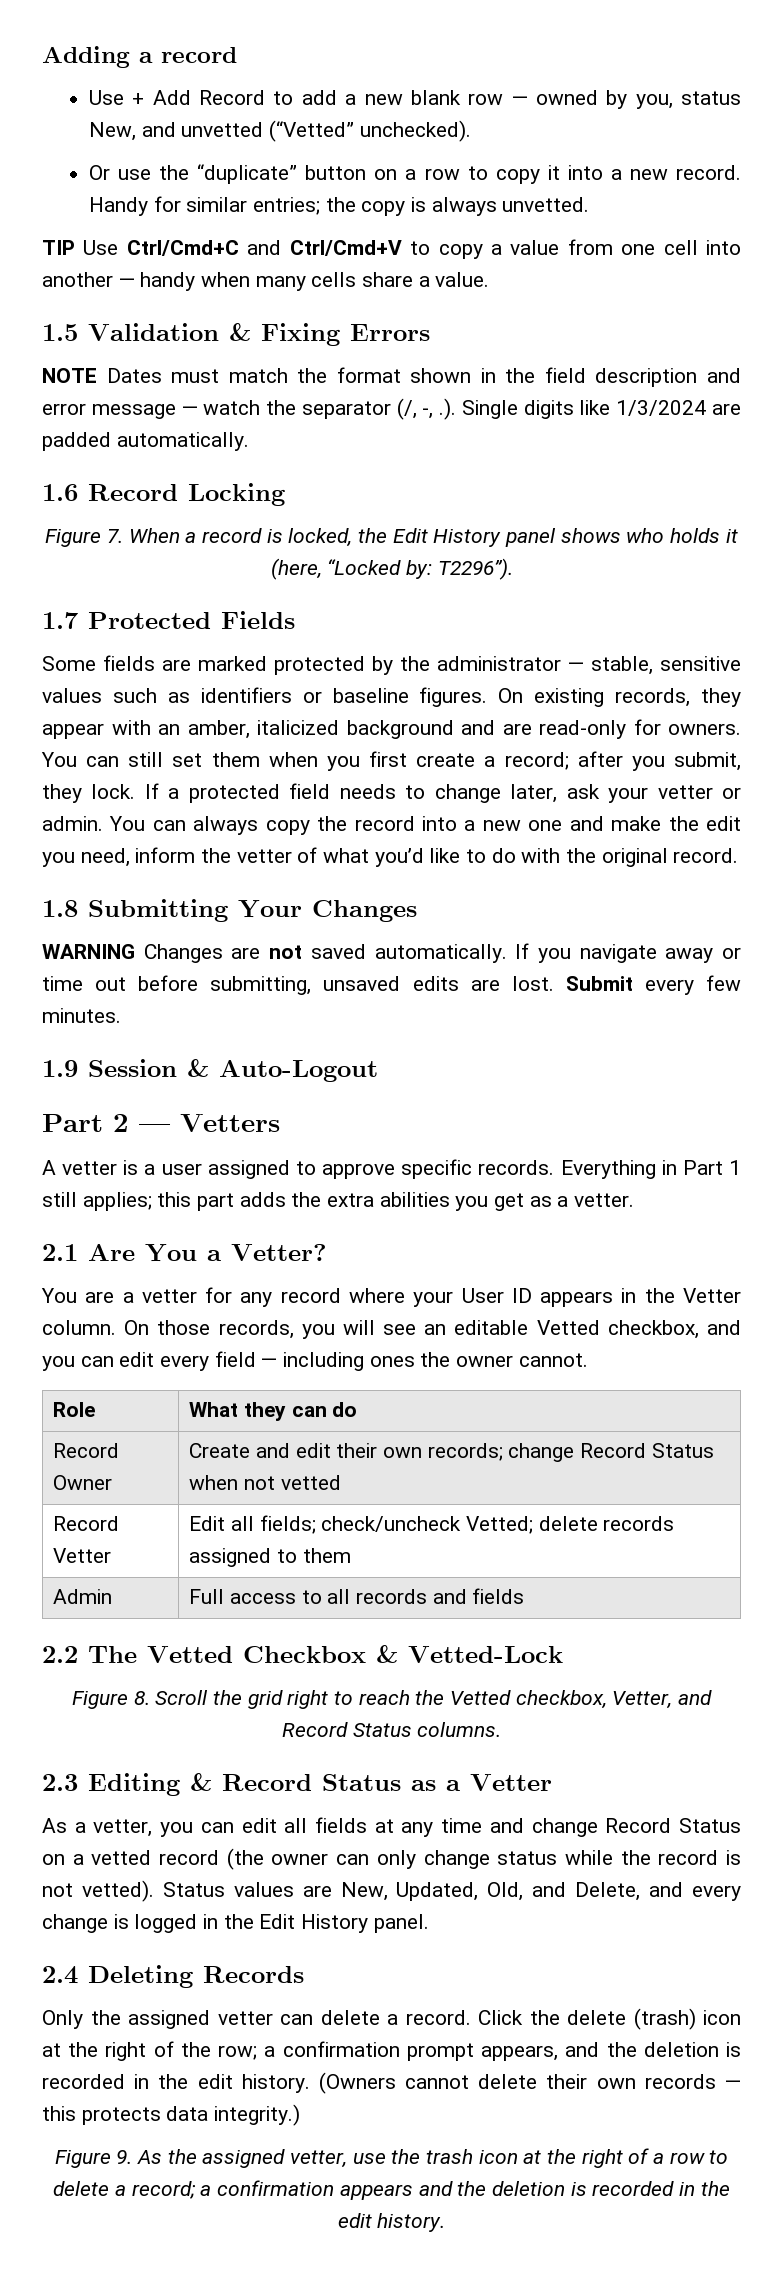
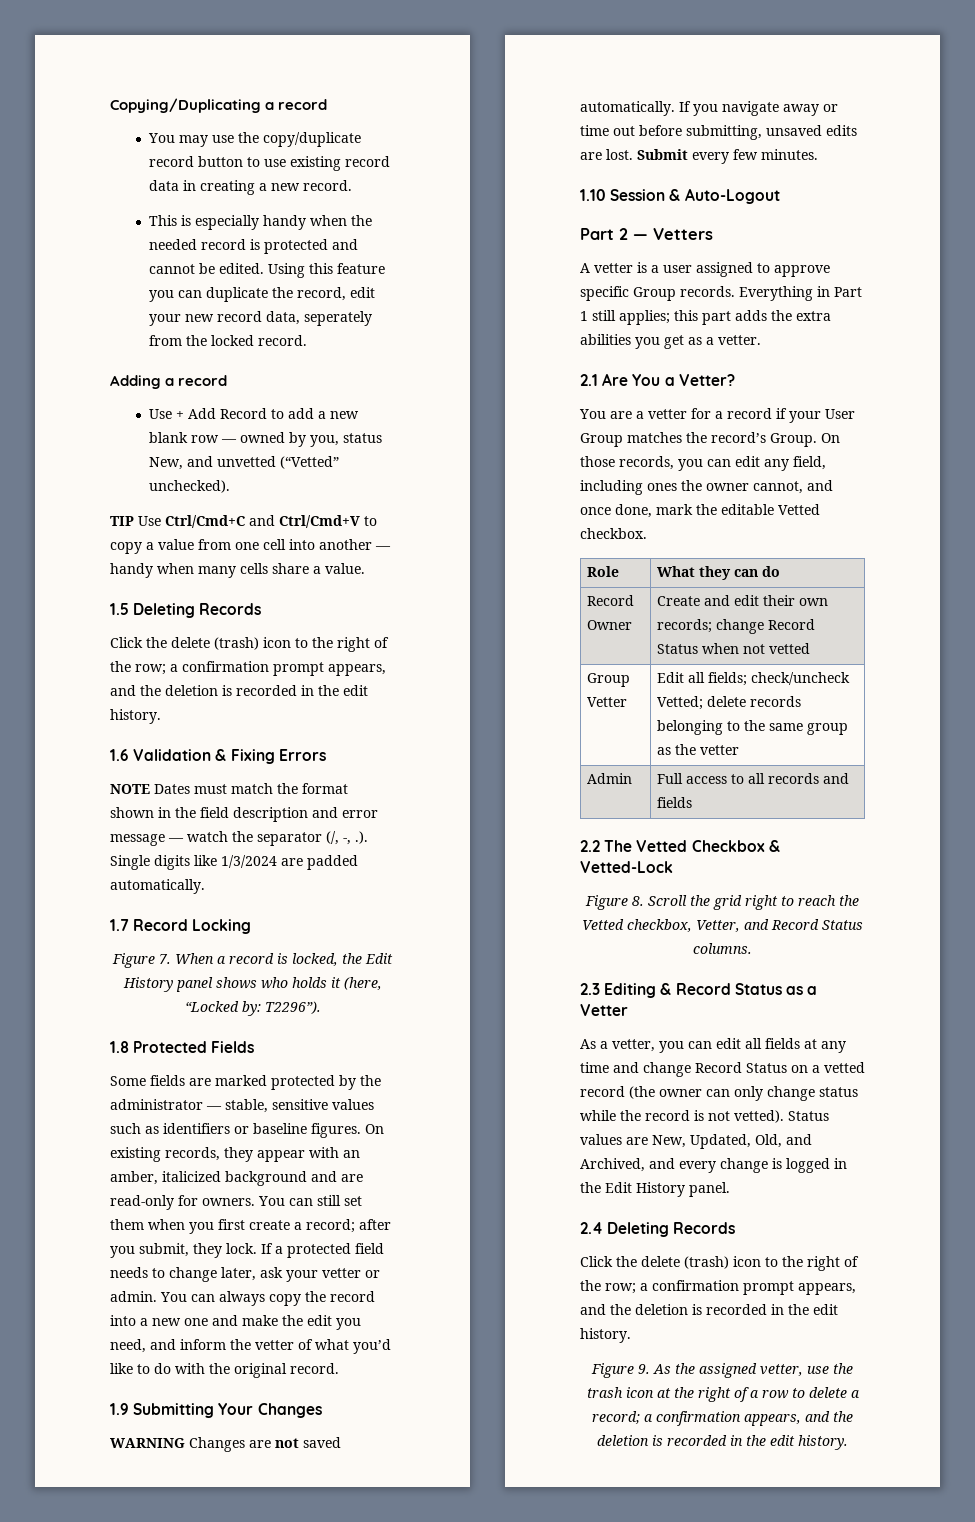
(42, 57) none -> [110,98,328,113] [147,132,361,147] [148,156,390,171] [148,180,352,195] [148,215,372,230] [148,239,358,254] [148,263,385,278] [148,287,375,302] [148,311,372,326] [148,335,307,346] Copying/Duplicating a record // You may use the copy/duplicate record button to use existing record data in creating a new record. // This is especially handy when the needed record is protected and cannot be edited. Using this feature you can duplicate the record, edit your new record data, seperately from the locked record. //
[89,164,741,184] [89,196,590,216] // Or use the “duplicate” button on a row to copy it into a new record. Handy for similar entries; the copy is always unvetted. -> (230, 486) none
(78, 332) none -> [133,603,262,618] [110,637,389,652] [110,661,386,676] [110,685,368,696] [110,709,161,724] [110,749,129,761] Deleting Records // Click the delete (trash) icon to the right of the row; a confirmation prompt appears, and the deletion is recorded in the edit history. // 1.6
[42,484,78,501] 1.6 -> [110,919,129,931] 1.7
[42,612,78,629] 1.7 -> [110,1041,129,1053] 1.8
(130, 857) none -> [150,1339,176,1350] and
[42,900,78,917] 1.8 -> [110,1403,129,1415] 1.9
[42,1060,78,1077] 1.9 -> [580,189,606,201] 1.10
(473, 1169) none -> [633,287,676,301] Group
[240,1288,742,1307] [42,1320,741,1339] [42,1351,588,1371] any record where your User ID appears in the Vetter column. On those records, you will see an editable Vetted checkbox, and you can edit every field — including ones the owner cannot. -> [715,408,855,423] [580,432,840,447] [580,456,826,471] [580,480,833,495] [580,504,820,518] [580,528,647,539] a record if your User Group matches the record’s Group. On those records, you can edit any field, including ones the owner cannot, and once done, mark the editable Vetted checkbox.
[53,1516,120,1531] Record -> [587,673,631,687] Group
[189,1548,351,1567] assigned to them -> [657,720,849,735] [657,744,740,755] belonging to the same group as the vetter
[575,1882,641,1901] Delete, -> [580,1158,645,1172] Archived,
[42,2008,741,2030] [42,2043,61,2057] Only the assigned vetter can delete a record. Click the delete (trash) icon at -> [580,1256,778,1269] Click the delete (trash) icon to
[318,2072,741,2094] [42,2104,301,2126] (Owners cannot delete their own records — this protects data integrity.) -> (631, 1335) none
[339,2184,413,2200] appears -> [744,1414,801,1426] appears,

